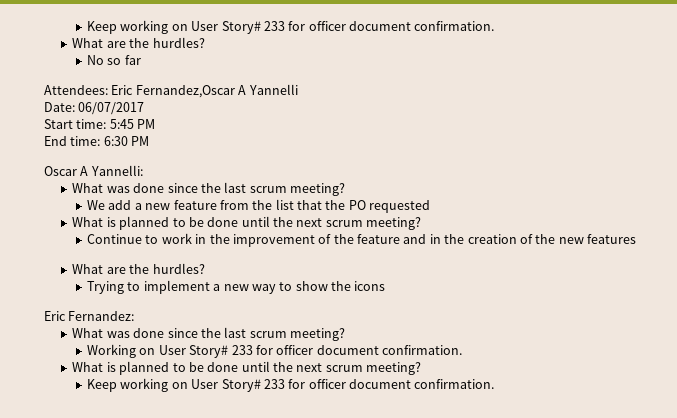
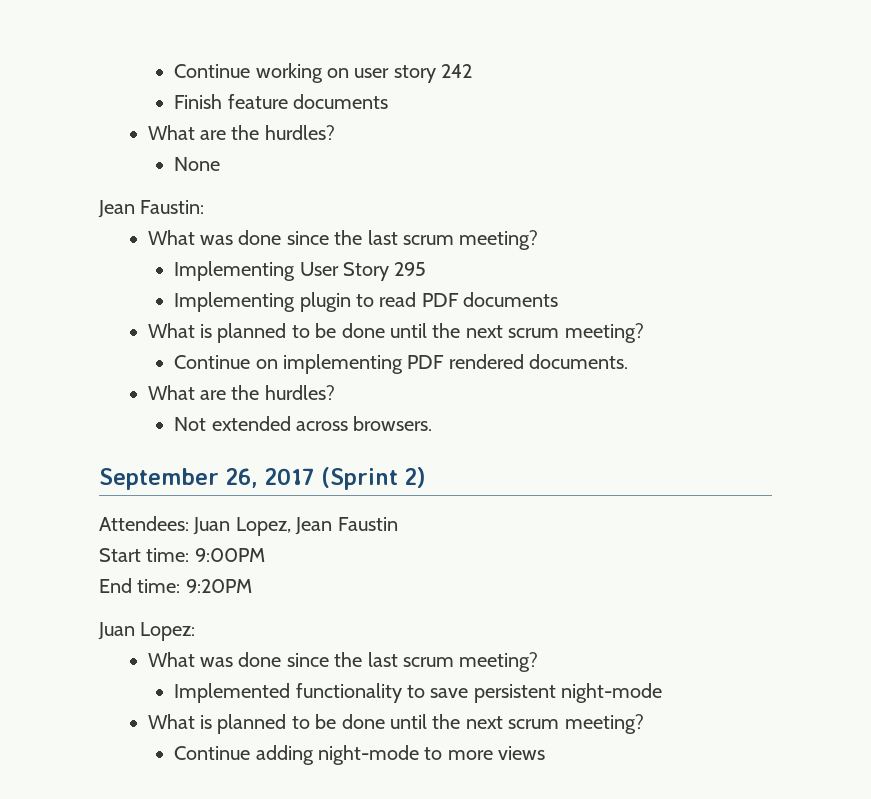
[87,20,495,34] [72,37,205,48] [87,55,141,65] [44,84,298,98] [44,102,145,115] [44,119,156,129] [44,136,150,146] [44,165,143,176] [72,182,346,196] [87,199,431,213] Keep working on User Story# 233 for officer document confirmation. // What are the hurdles? // No so far // Attendees: Eric Fernandez,Oscar A Yannelli // Date: 06/07/2017 // Start time: 5:45 PM // End time: 6:30 PM // Oscar A Yannelli: // What was done since the last scrum meeting? // We add a new feature from the list that the PO requested -> [174,63,473,83] [174,94,388,109] [147,125,335,140] [174,157,221,171] [98,200,205,218] [147,230,539,250] [174,261,427,281] [174,292,559,312] Continue working on user story 242 // Finish feature documents // What are the hurdles? // None // Jean Faustin: // What was done since the last scrum meeting? // Implementing User Story 295 // Implementing plugin to read PDF documents
[145,233,637,247] [72,263,205,274] [87,280,386,294] [44,311,135,321] [72,327,346,341] [87,344,463,358] to work in the improvement of the feature and in the creation of the new features // What are the hurdles? // Trying to implement a new way to show the icons // Eric Fernandez: // What was done since the last scrum meeting? // Working on User Story# 233 for officer document confirmation. -> [255,354,629,374] [147,385,335,400] [174,416,433,431] [99,467,426,490] [99,516,398,536] [99,548,265,562] [99,578,252,593] [98,622,196,641] [147,652,539,672] [174,683,663,703] on implementing PDF rendered documents. // What are the hurdles? // Not extended across browsers. // September 26, 2017 (Sprint 2) // Attendees: Juan Lopez, Jean Faustin // Start time: 9:00PM // End time: 9:20PM // Juan Lopez: // What was done since the last scrum meeting? // Implemented functionality to save persistent night-mode
[87,378,495,392] Keep working on User Story# 233 for officer document confirmation. -> [174,745,546,765] Continue adding night-mode to more views

